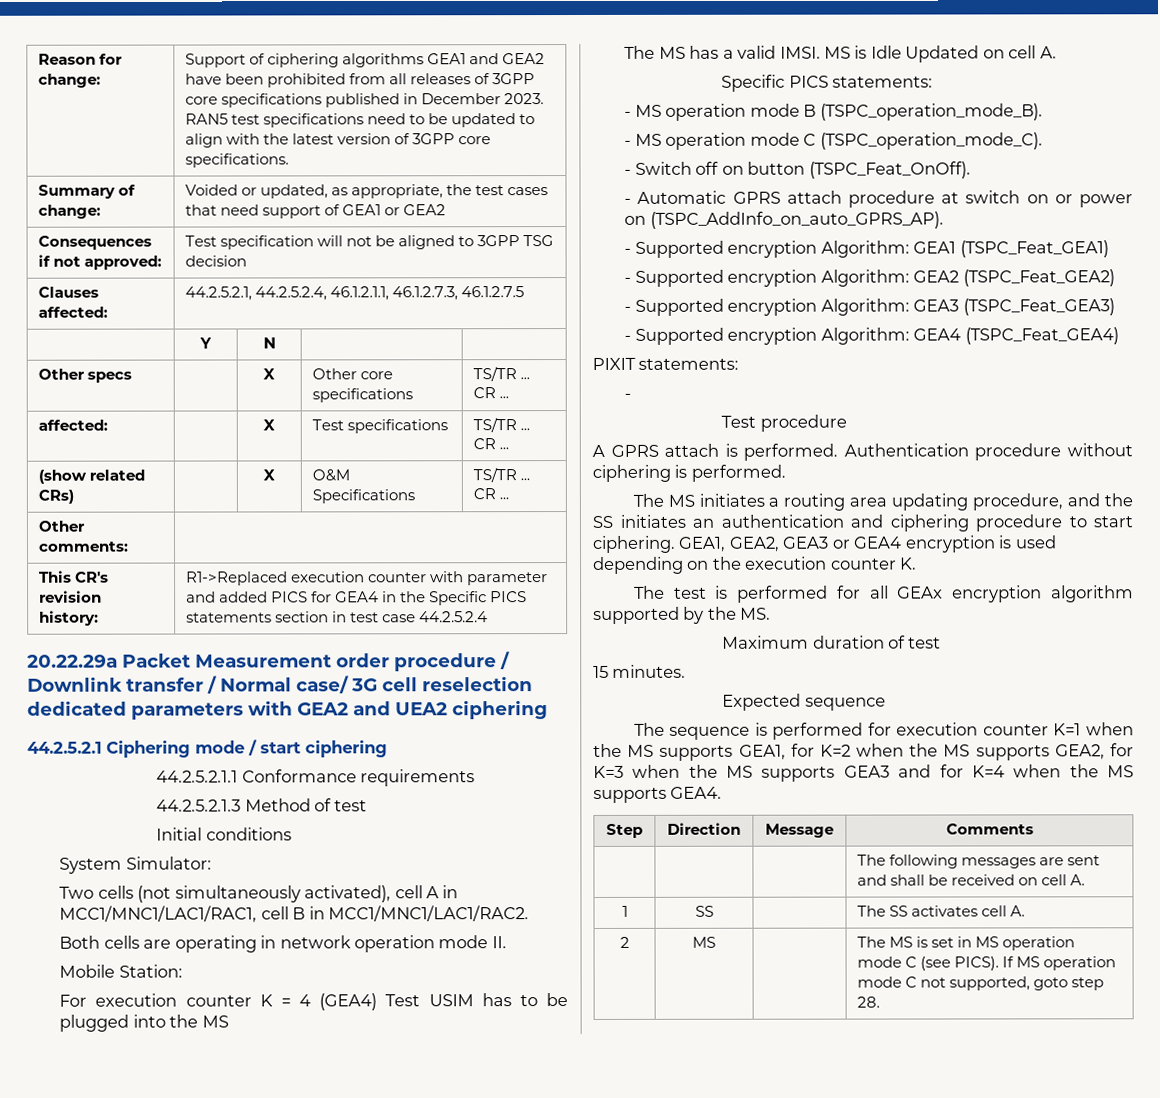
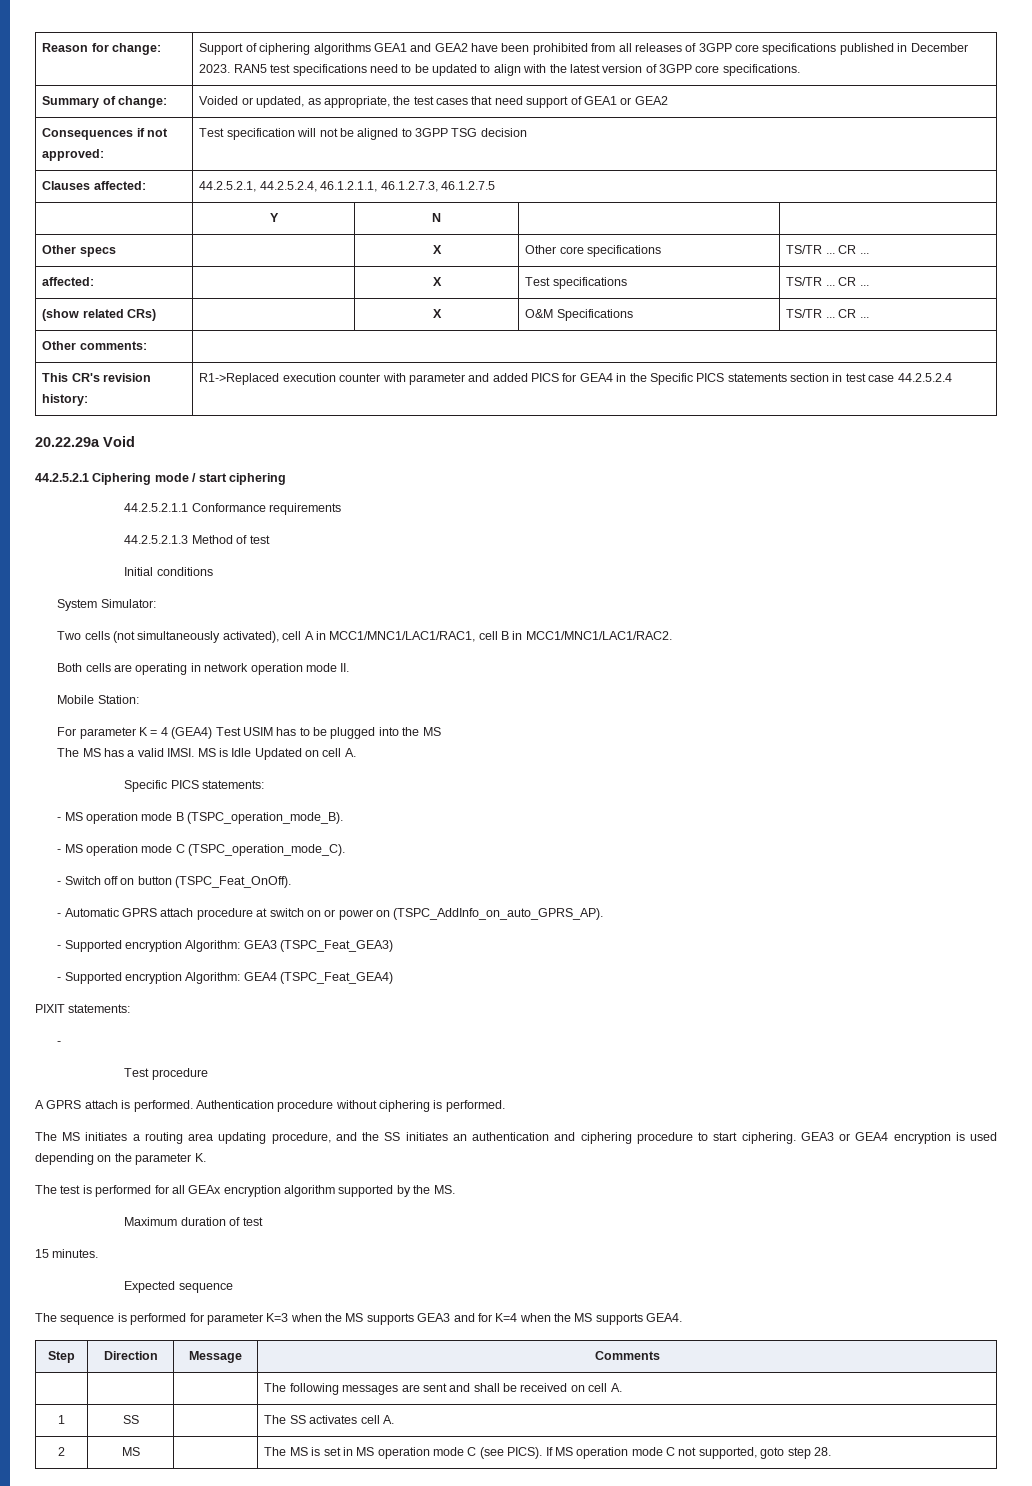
[122,651,511,672] [27,675,533,694] [27,700,548,720] Packet Measurement order procedure / Downlink transfer / Normal case/ 3G cell reselection dedicated parameters with GEA2 and UEA2 ciphering -> [103,436,135,447] Void
[95,993,252,1007] execution counter -> [79,727,136,739] parameter
[624,240,1109,258] [624,269,1115,287] // - Supported encryption Algorithm: GEA1 (TSPC_Feat_GEA1) // - Supported encryption Algorithm: GEA2 (TSPC_Feat_GEA2) -> (604, 914) none
[678,536,780,552] GEA1, GEA2, -> (796, 1138) none
[745,556,897,570] execution counter -> [135,1153,192,1165] parameter
[896,722,1134,736] [593,743,1134,761] execution counter K=1 when the MS supports GEA1, for K=2 when the MS supports GEA2, for -> [206,1313,263,1325] parameter

